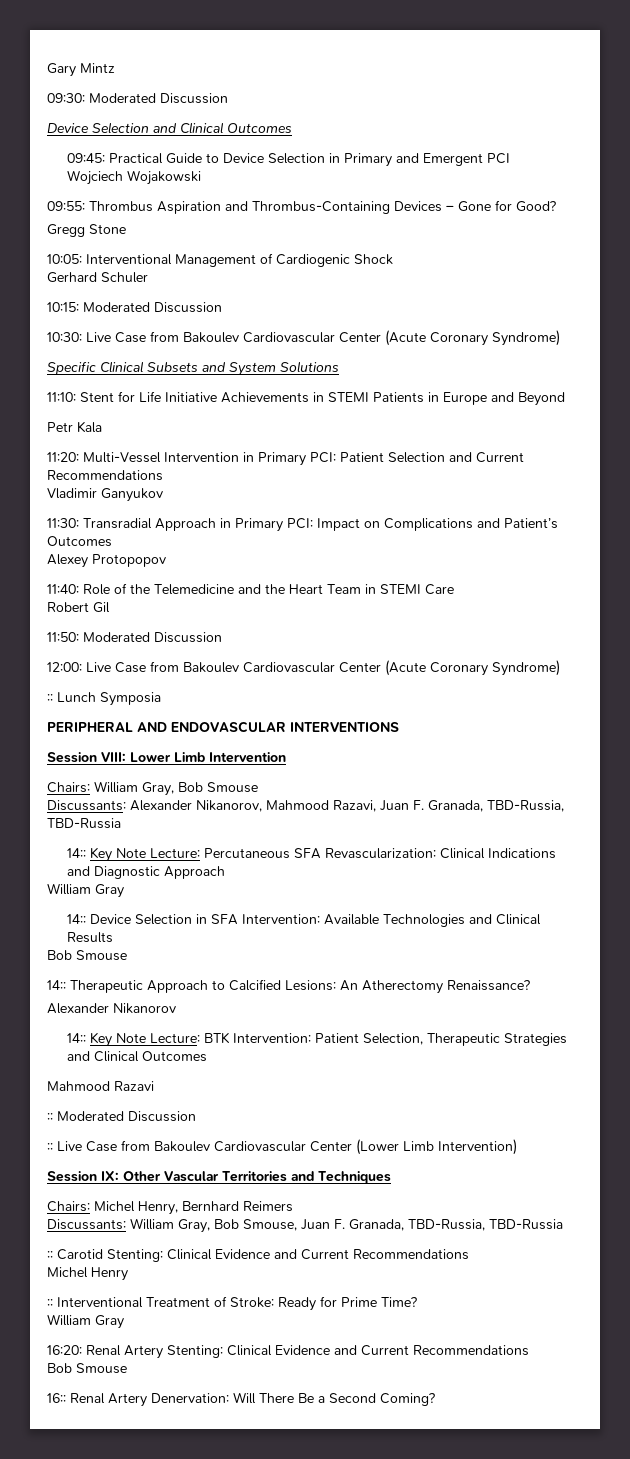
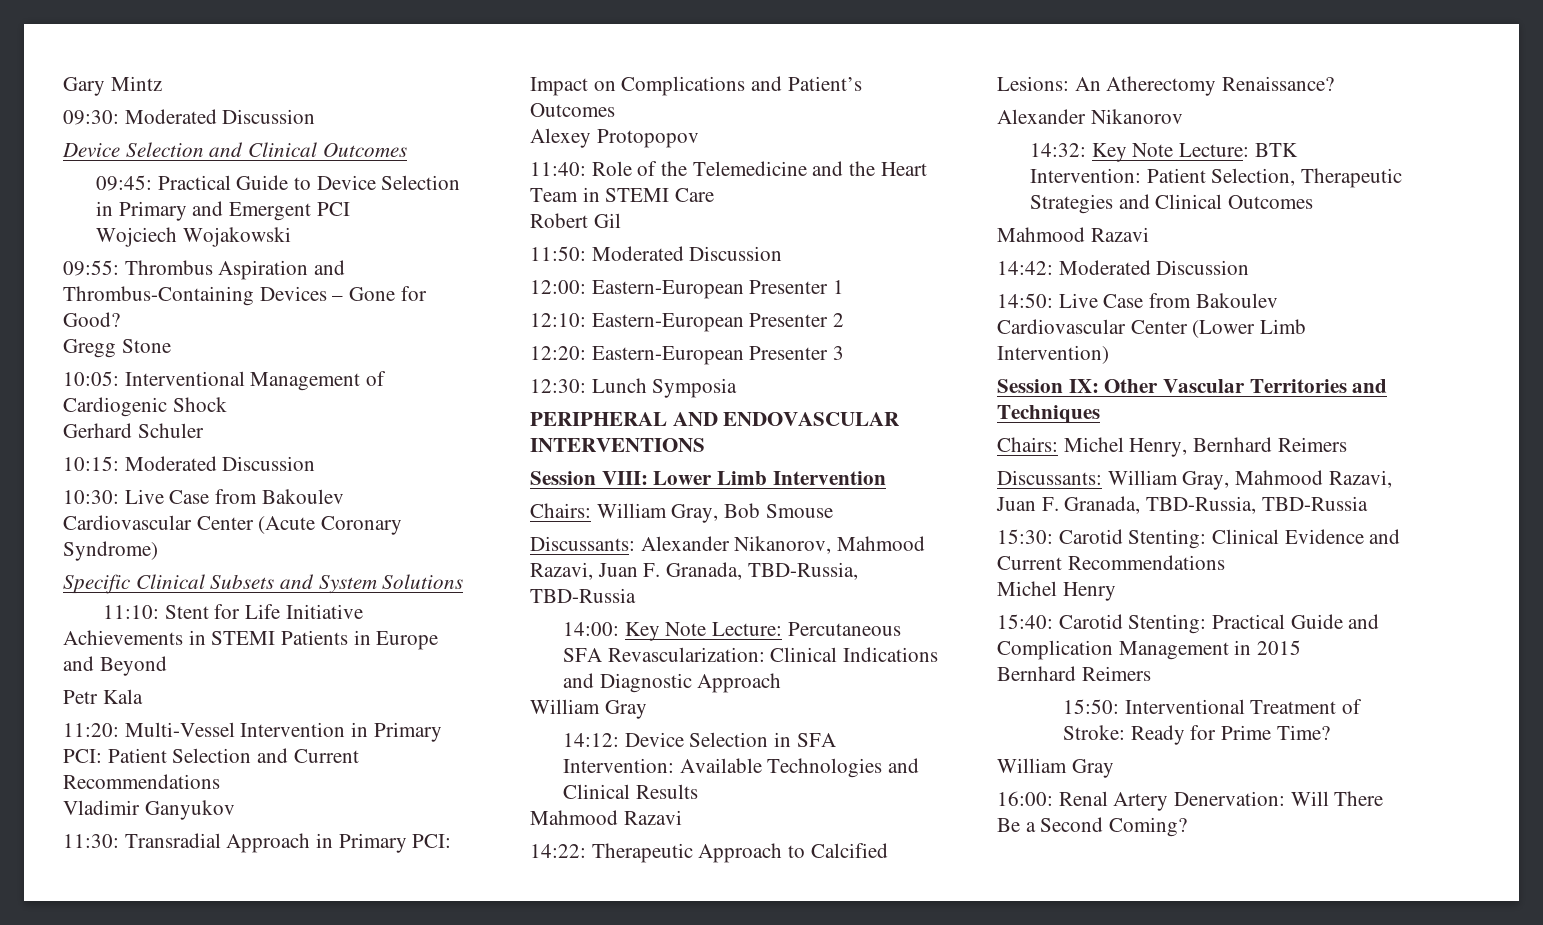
[86,660,560,676] [47,694,53,702] Live Case from Bakoulev Cardiovascular Center (Acute Coronary Syndrome) // :: -> [591,280,845,299] [530,313,845,332] [530,346,845,365] [530,379,586,393] Eastern-European Presenter 1 // 12:10: Eastern-European Presenter 2 // 12:20: Eastern-European Presenter 3 // 12:30:
[67,848,87,858] 14:: -> [562,622,619,636] 14:00:
[67,914,87,924] 14:: -> [562,733,619,747] 14:12:
[47,950,127,961] [47,980,66,990] Bob Smouse // 14:: -> [530,810,682,825] [530,844,586,858] Mahmood Razavi // 14:22:
[67,1033,87,1043] 14:: -> [1029,143,1086,157] 14:32:
[47,1111,196,1122] [47,1143,53,1151] :: Moderated Discussion // :: -> [997,260,1250,275] [997,293,1053,308] 14:42: Moderated Discussion // 14:50:
[214,1219,563,1231] [47,1251,53,1259] Bob Smouse, Juan F. Granada, TBD-Russia, TBD-Russia // :: -> [1235,470,1392,488] [996,496,1368,514] [997,529,1053,544] Mahmood Razavi, Juan F. Granada, TBD-Russia, TBD-Russia // 15:30:
[47,1299,53,1307] :: -> [997,614,1380,634] [997,640,1302,660] [997,666,1151,681] [1062,699,1119,714] 15:40: Carotid Stenting: Practical Guide and Complication Management in 2015 // Bernhard Reimers // 15:50:
[47,1345,529,1359] [47,1363,127,1374] [47,1393,66,1403] 16:20: Renal Artery Stenting: Clinical Evidence and Current Recommendations // Bob Smouse // 16:: -> [997,791,1053,806] 16:00:

